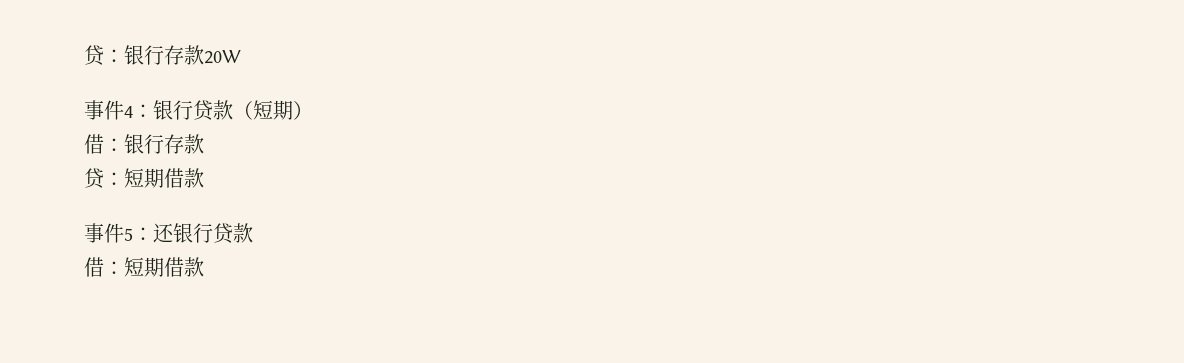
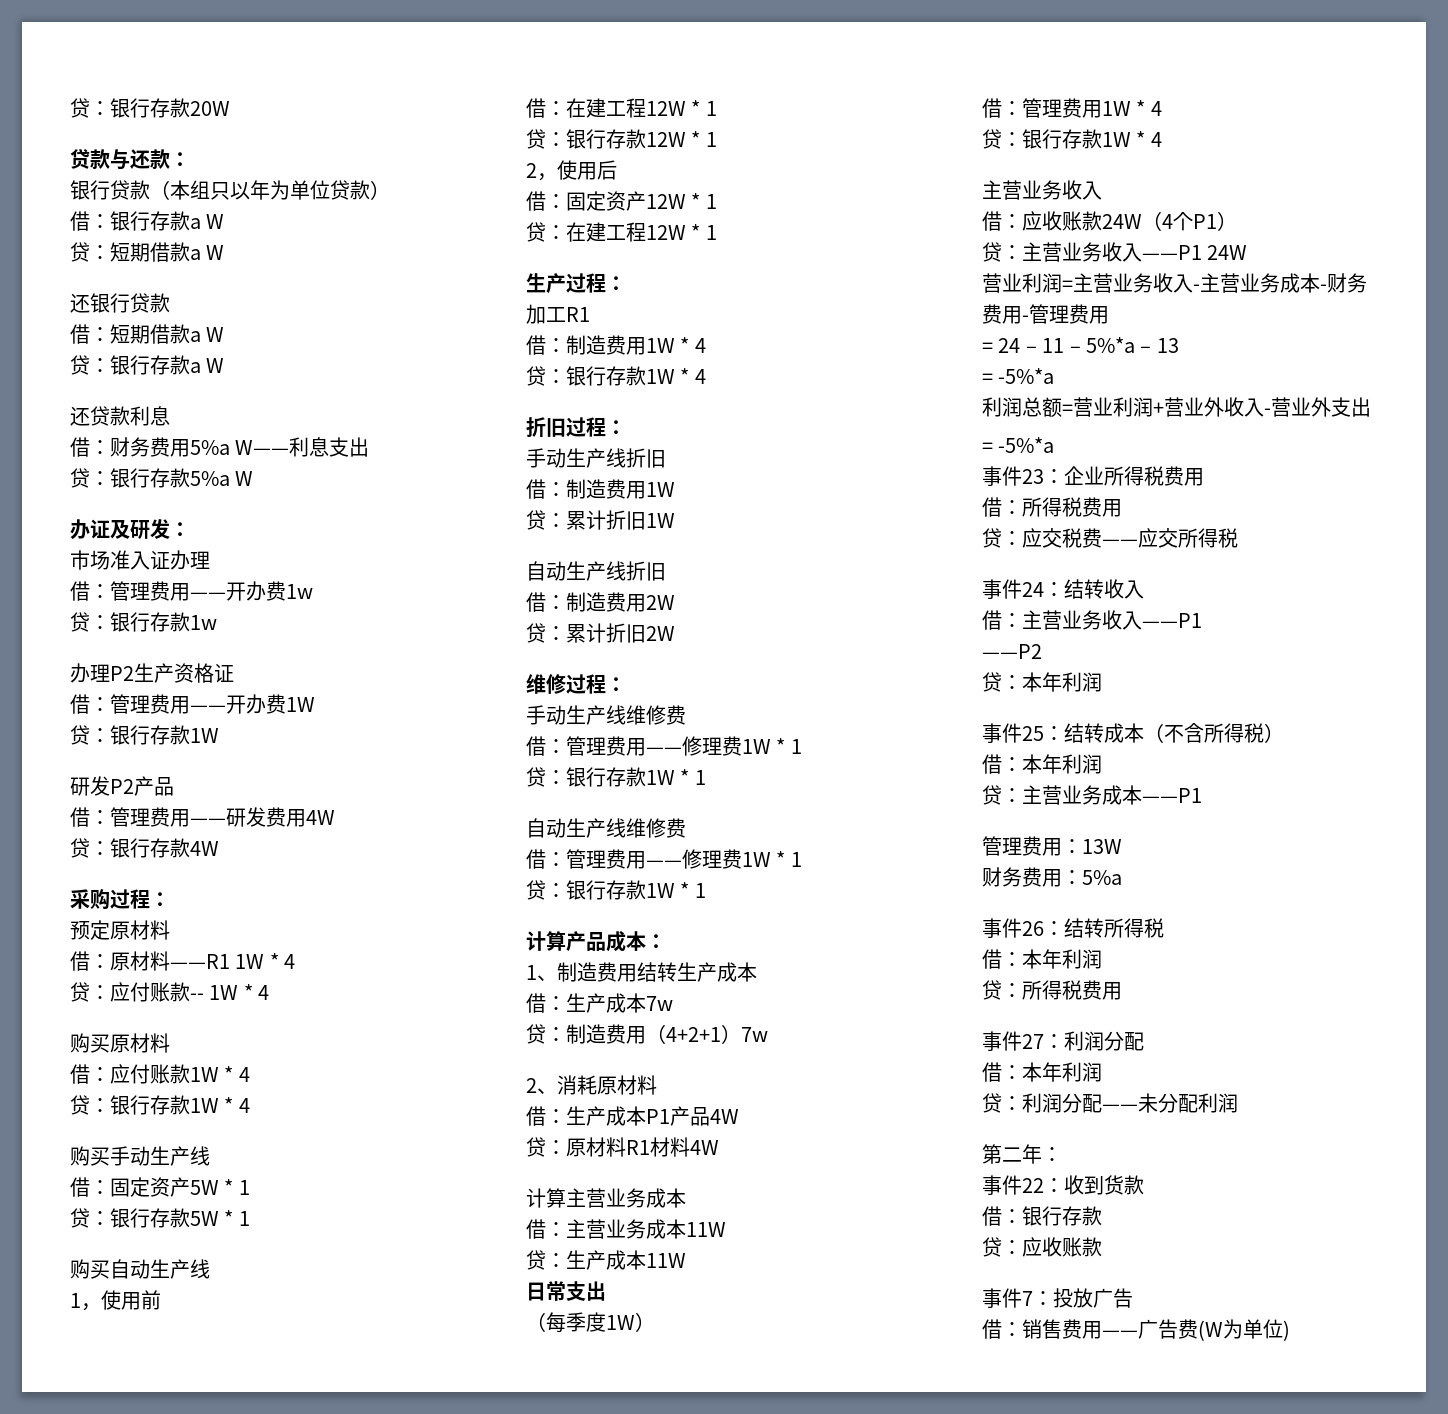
[84,100,153,120] 事件4： -> [70,149,190,170] 贷款与还款： //
[253,100,293,120] 短期 -> [170,180,370,200] 本组只以年为单位贷款
(204, 144) none -> [190,214,225,229] a W
[84,223,153,243] // 事件5： -> [190,245,225,260] a W //
(204, 267) none -> [190,327,225,342] [70,355,225,375] [70,406,170,426] [70,437,370,457] [70,468,254,488] [70,519,190,540] [70,550,210,570] [70,581,313,601] [70,612,217,632] [70,663,234,683] [70,694,315,714] [70,725,219,745] [70,776,174,796] [70,807,335,827] [70,838,219,858] [70,889,170,910] [70,920,170,940] [70,951,296,971] [70,982,270,1002] [70,1033,170,1053] [70,1064,250,1084] [70,1095,250,1115] [70,1146,210,1166] [70,1177,250,1197] [70,1208,250,1228] [70,1259,210,1279] [70,1290,161,1311] [526,98,717,118] [526,129,717,149] [526,160,617,181] [526,191,717,211] [526,222,717,242] [526,273,626,294] [526,304,590,324] [526,335,706,355] [526,366,706,386] [526,417,626,438] [526,448,666,468] [526,479,675,499] [526,510,675,530] [526,561,666,581] [526,592,675,612] [526,623,675,643] [526,674,626,694] [526,705,686,725] [526,736,802,756] [526,767,706,787] [526,818,686,838] [526,849,802,869] [526,880,706,900] [526,930,666,952] [526,962,757,982] [526,993,673,1013] [526,1024,768,1044] [526,1075,657,1095] [526,1106,739,1126] [526,1137,719,1157] [526,1188,686,1208] [526,1219,726,1239] [526,1250,686,1270] [526,1281,606,1301] [526,1312,655,1333] [982,98,1162,118] [982,129,1162,149] [982,180,1102,200] [982,211,1237,231] [982,242,1248,262] [982,273,1367,293] [982,304,1109,324] [982,337,1179,353] [982,368,1055,384] [982,397,1371,417] [982,437,1055,453] [982,466,1204,486] [982,497,1122,517] [982,528,1238,548] [982,579,1144,599] [982,610,1202,630] [982,644,1042,659] [982,672,1102,692] [982,723,1284,743] [982,754,1102,774] [982,785,1202,805] [982,836,1122,856] [982,867,1122,887] [982,918,1164,938] [982,949,1102,969] [982,980,1122,1000] [982,1031,1144,1051] [982,1062,1102,1082] [982,1093,1238,1113] [982,1144,1062,1164] [982,1175,1144,1195] [982,1206,1102,1226] [982,1237,1102,1257] [982,1288,1133,1308] [982,1319,1290,1341] a W // 贷：银行存款a W // 还贷款利息 // 借：财务费用5%a W——利息支出 // 贷：银行存款5%a W // 办证及研发： // 市场准入证办理 // 借：管理费用——开办费1w // 贷：银行存款1w // 办理P2生产资格证 // 借：管理费用——开办费1W // 贷：银行存款1W // 研发P2产品 // 借：管理费用——研发费用4W // 贷：银行存款4W // 采购过程： // 预定原材料 // 借：原材料——R1 1W * 4 // 贷：应付账款-- 1W * 4 // 购买原材料 // 借：应付账款1W * 4 // 贷：银行存款1W * 4 // 购买手动生产线 // 借：固定资产5W * 1 // 贷：银行存款5W * 1 // 购买自动生产线 // 1，使用前 // 借：在建工程12W * 1 // 贷：银行存款12W * 1 // 2，使用后 // 借：固定资产12W * 1 // 贷：在建工程12W * 1 // 生产过程： // 加工R1 // 借：制造费用1W * 4 // 贷：银行存款1W * 4 // 折旧过程： // 手动生产线折旧 // 借：制造费用1W // 贷：累计折旧1W // 自动生产线折旧 // 借：制造费用2W // 贷：累计折旧2W // 维修过程： // 手动生产线维修费 // 借：管理费用——修理费1W * 1 // 贷：银行存款1W * 1 // 自动生产线维修费 // 借：管理费用——修理费1W * 1 // 贷：银行存款1W * 1 // 计算产品成本： // 1、制造费用结转生产成本 // 借：生产成本7w // 贷：制造费用（4+2+1）7w // 2、消耗原材料 // 借：生产成本P1产品4W // 贷：原材料R1材料4W // 计算主营业务成本 // 借：主营业务成本11W // 贷：生产成本11W // 日常支出 // （每季度1W） // 借：管理费用1W * 4 // 贷：银行存款1W * 4 // 主营业务收入 // 借：应收账款24W（4个P1） // 贷：主营业务收入——P1 24W // 营业利润=主营业务收入-主营业务成本-财务费用-管理费用 // = 24 – 11 – 5%*a – 13 // = -5%*a // 利润总额=营业利润+营业外收入-营业外支出 // = -5%*a // 事件23：企业所得税费用 // 借：所得税费用 // 贷：应交税费——应交所得税 // 事件24：结转收入 // 借：主营业务收入——P1 // ——P2 // 贷：本年利润 // 事件25：结转成本（不含所得税） // 借：本年利润 // 贷：主营业务成本——P1 // 管理费用：13W // 财务费用：5%a // 事件26：结转所得税 // 借：本年利润 // 贷：所得税费用 // 事件27：利润分配 // 借：本年利润 // 贷：利润分配——未分配利润 // 第二年： // 事件22：收到货款 // 借：银行存款 // 贷：应收账款 // 事件7：投放广告 // 借：销售费用——广告费(W为单位)

